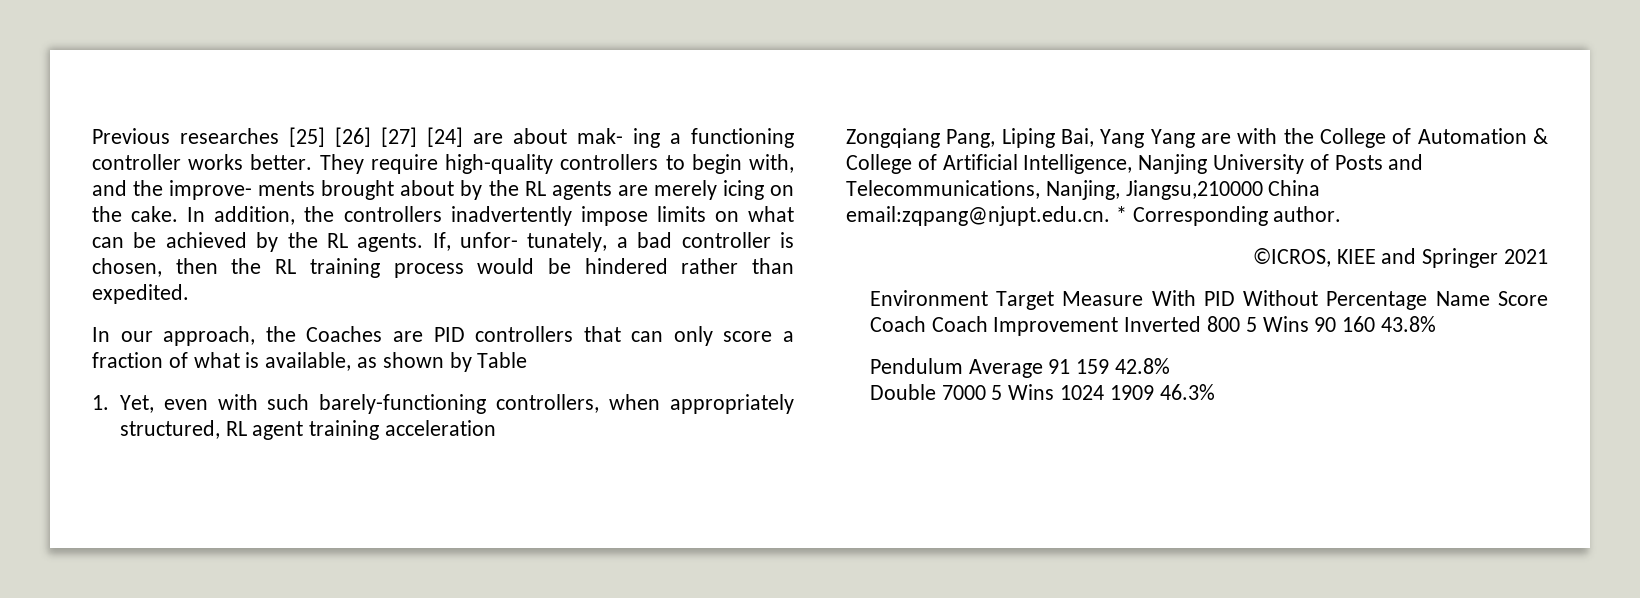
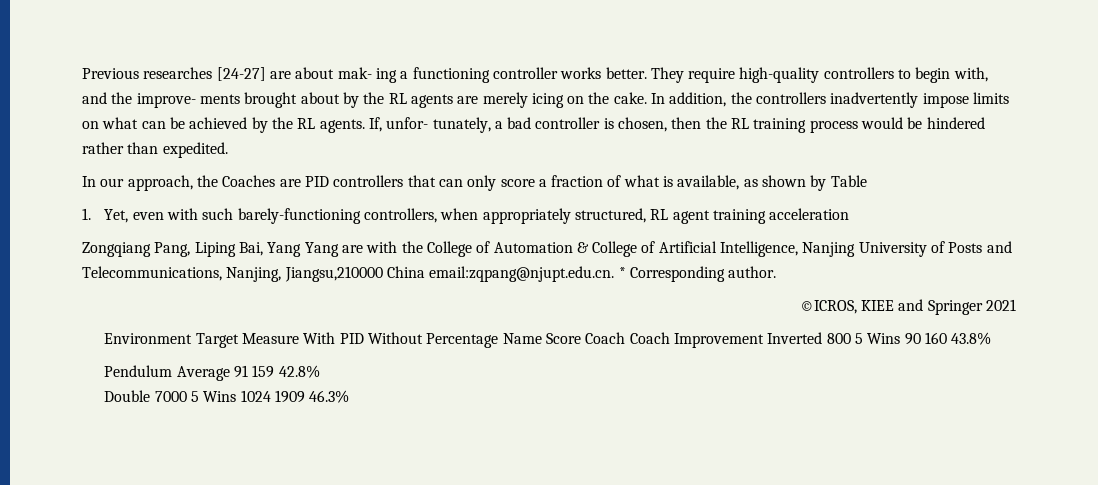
[289,127,463,147] [25] [26] [27] [24] -> [216,67,266,81] [24-27]

